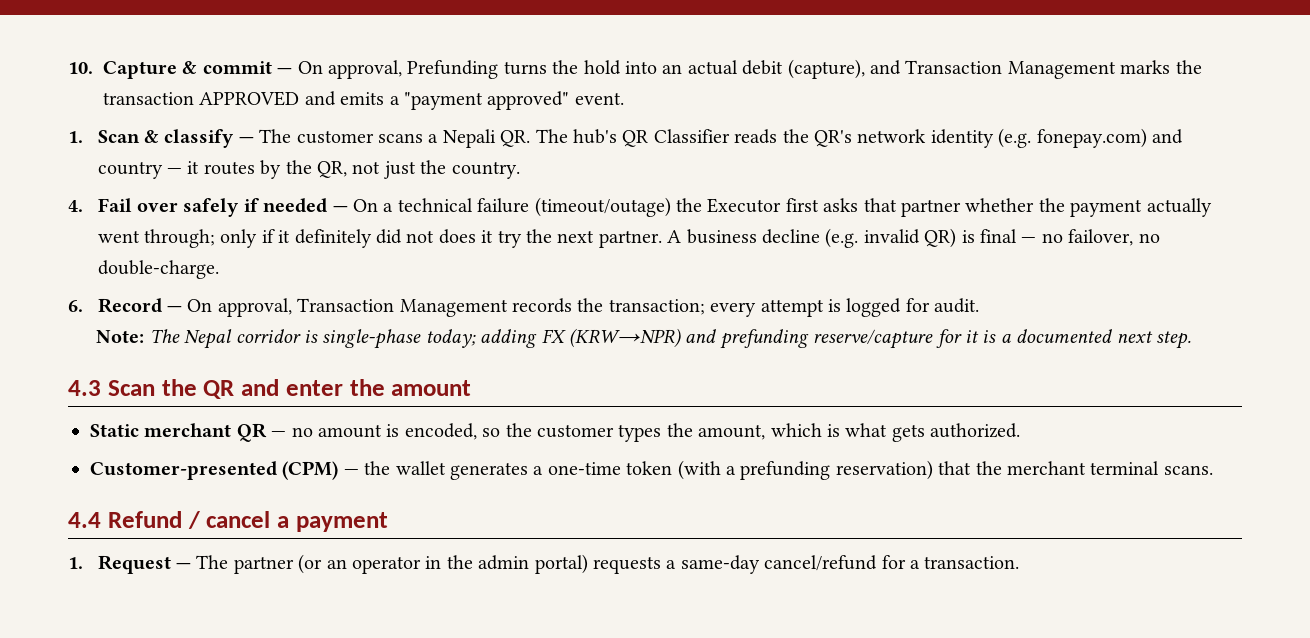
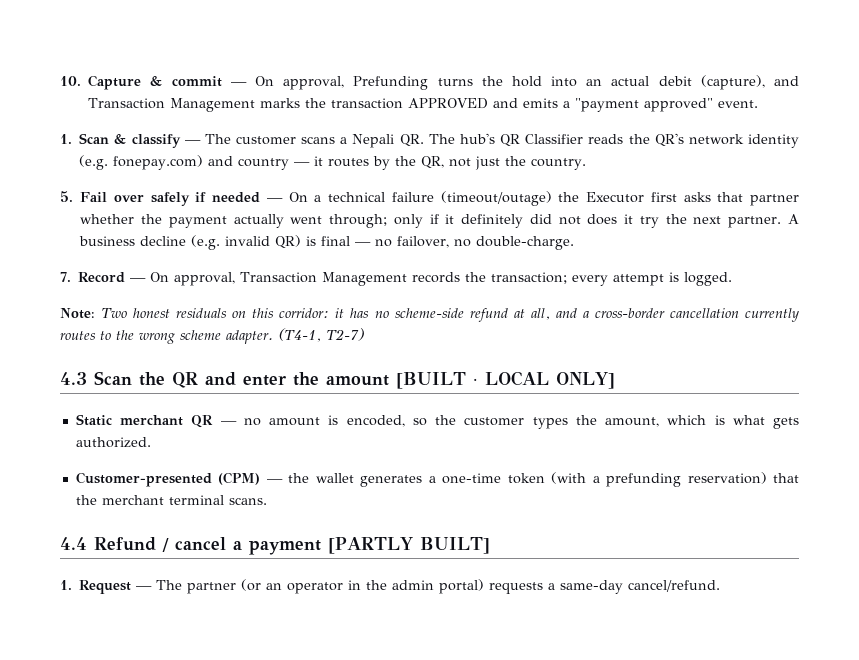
[68,200,83,212] 4. -> [60,191,73,202] 5.
[68,300,83,312] 6. -> [60,272,71,282] 7.
[846,298,980,317] [96,328,1191,349] logged for audit. // Note: The Nepal corridor is single-phase today; adding FX (KRW→NPR) and prefunding reserve/capture for it is a documented next step. -> [684,272,733,286] [60,308,799,322] [60,328,364,344] logged. // Note: Two honest residuals on this corridor: it has no scheme-side refund at all, and a cross-border cancellation currently routes to the wrong scheme adapter. (T4-1, T2-7)
(472, 388) none -> [396,371,615,389] [BUILT · LOCAL ONLY]
(388, 522) none -> [328,537,490,554] [PARTLY BUILT]
[764,555,1020,571] cancel/refund for a transaction. -> [628,580,721,592] cancel/refund.

